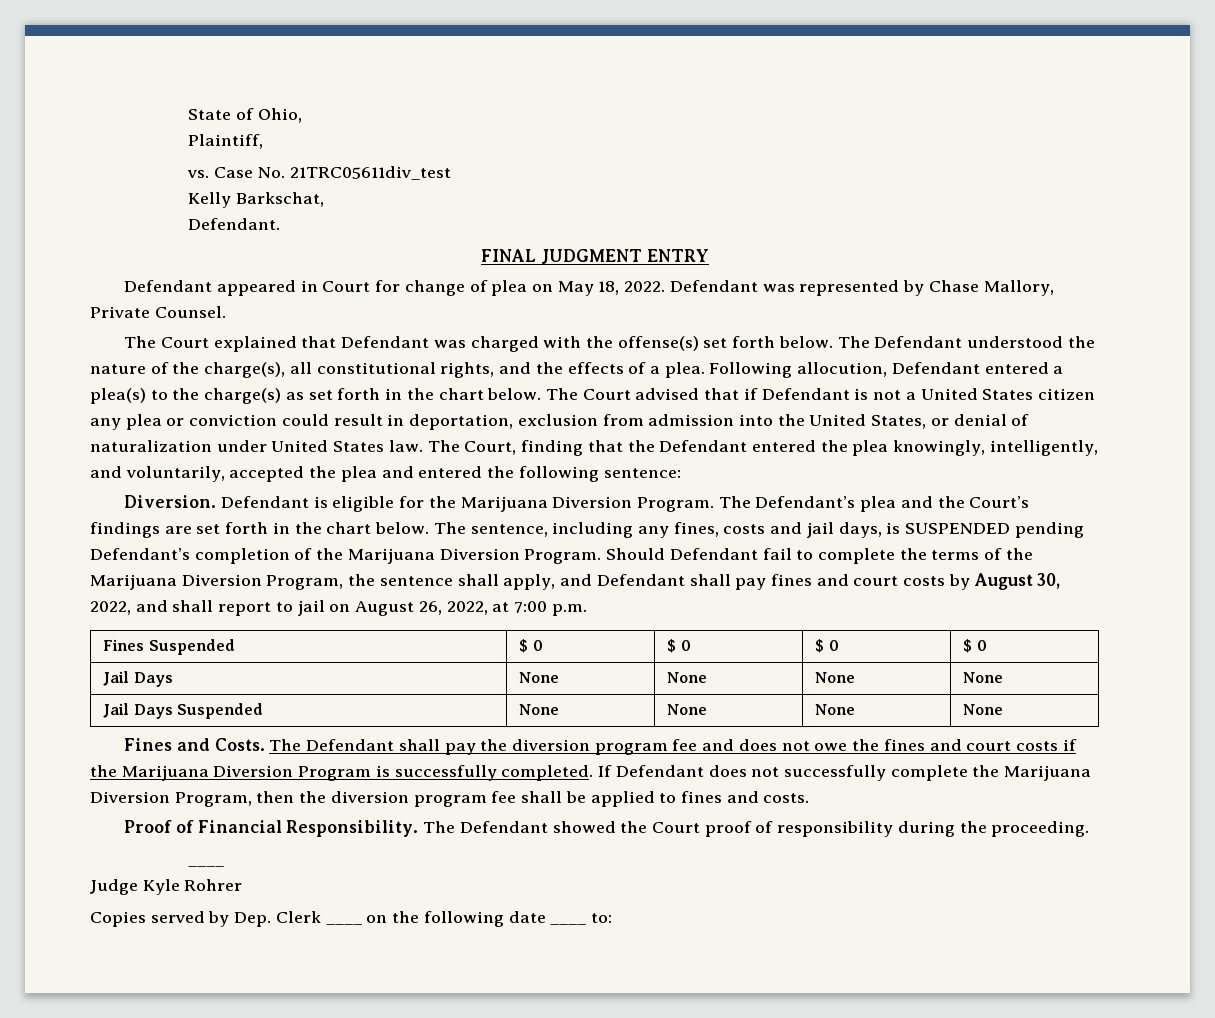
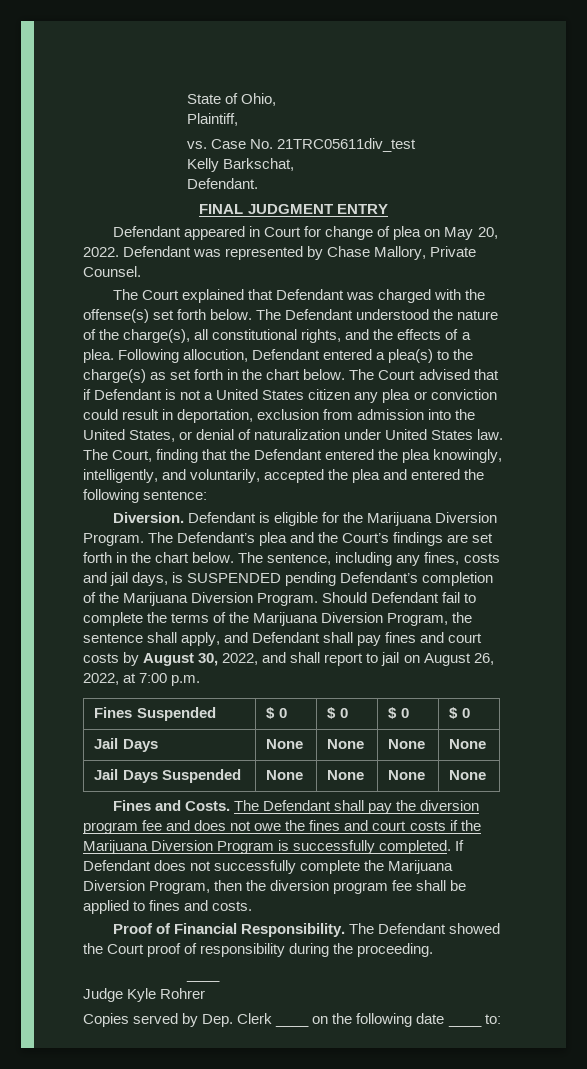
[598,281,620,295] 18, -> [477,227,498,239] 20,

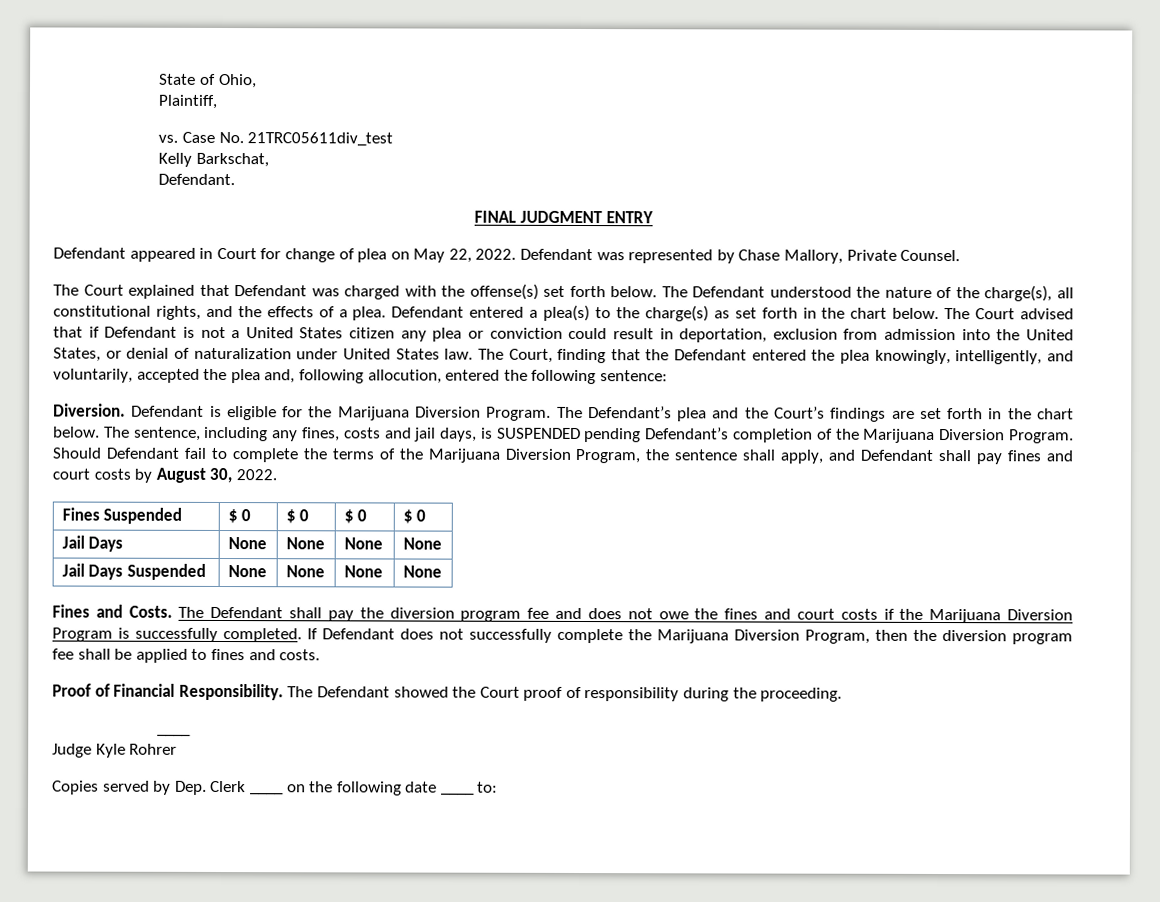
[477,227,498,239] 20, -> [448,248,472,263] 22,
[118,349,249,363] Following allocution, -> (387, 313) none
[383,469,408,480] and -> [264,369,442,384] and, following allocution,
[222,652,494,666] [83,673,201,686] 2022, and shall report to jail on August 26, 2022, at 7:00 p.m. -> [235,469,277,481] 2022.

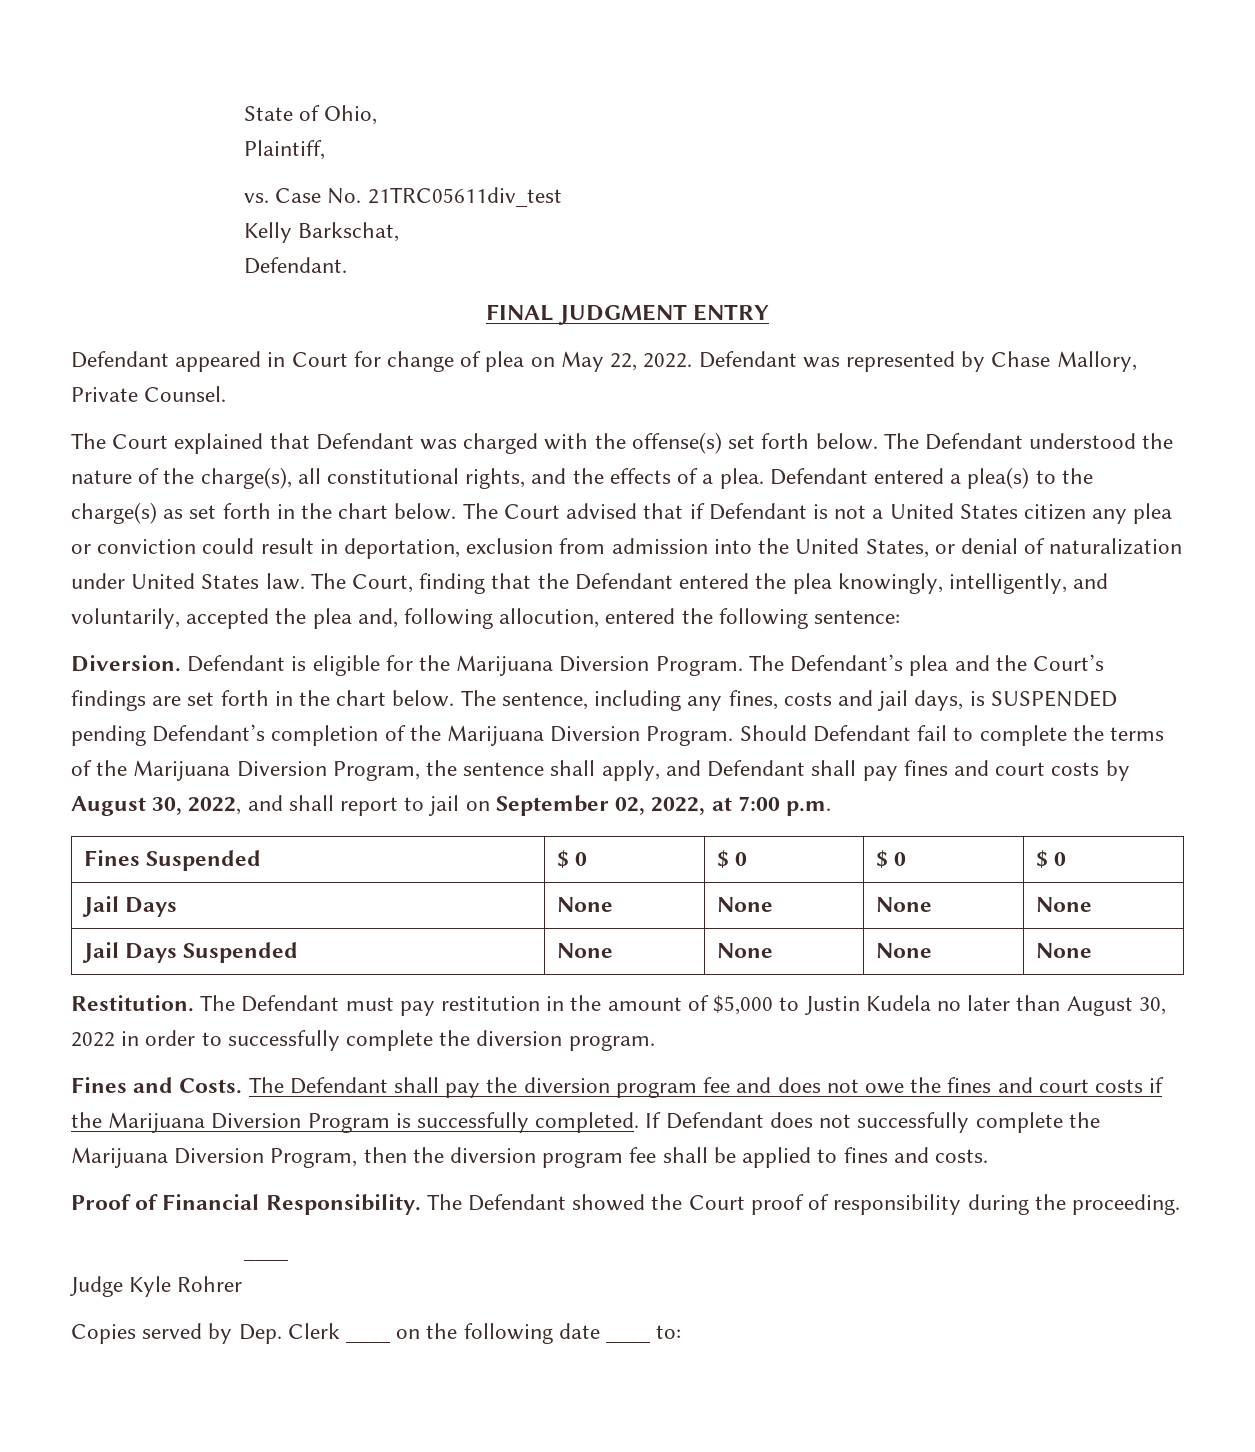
[235,469,277,481] 2022. -> [188,795,831,816] 2022, and shall report to jail on September 02, 2022, at 7:00 p.m.
(442, 571) none -> [71,995,1166,1016] [71,1030,655,1051] // Restitution. The Defendant must pay restitution in the amount of $5,000 to Justin Kudela no later than August 30, 2022 in order to successfully complete the diversion program.

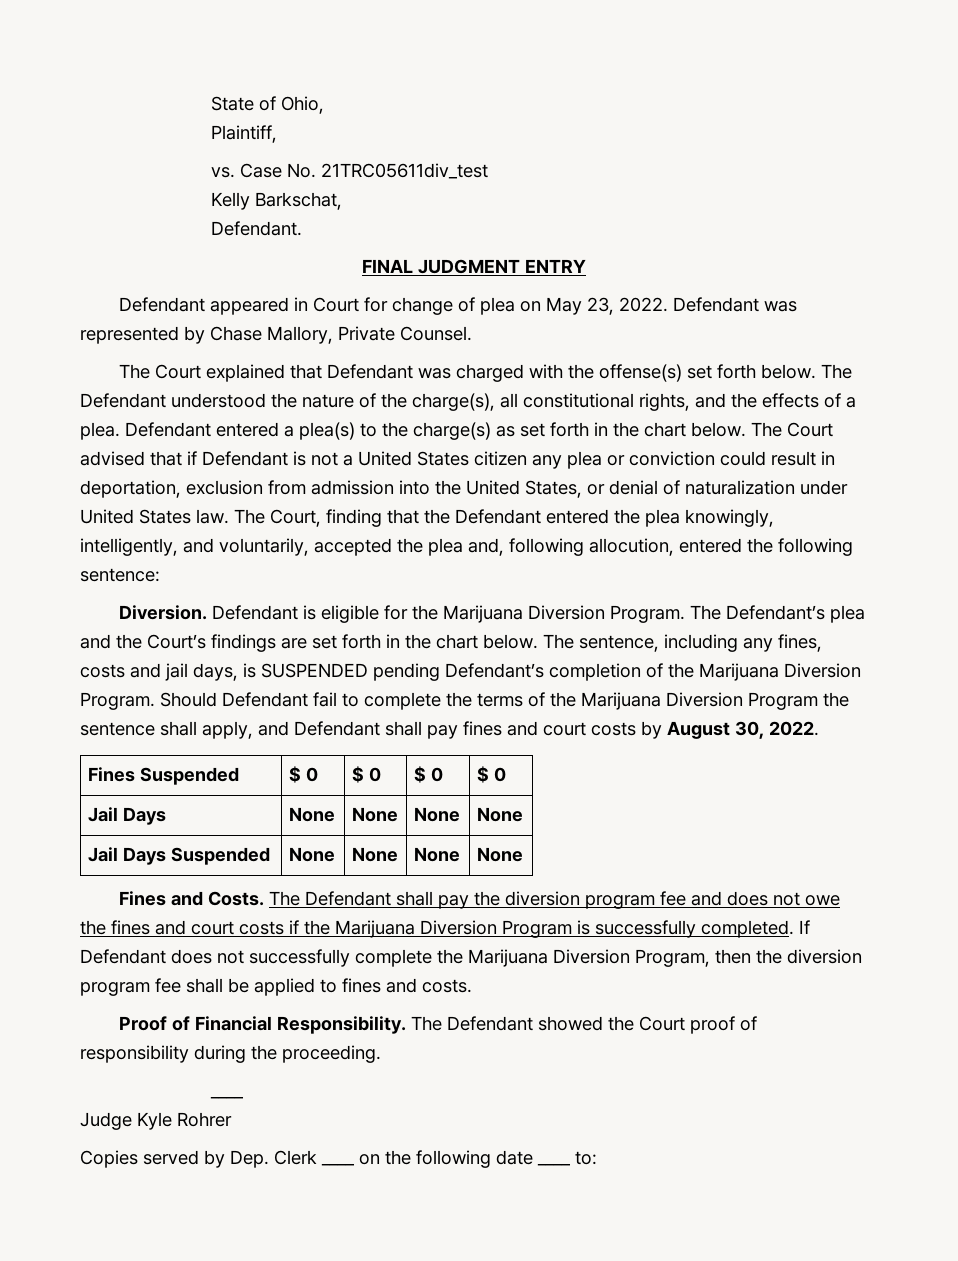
[610,353,638,371] 22, -> [587,297,615,315] 23,
[332,761,420,781] Program, -> [748,692,818,710] Program
[188,795,831,816] 2022, and shall report to jail on September 02, 2022, at 7:00 p.m. -> [769,721,819,736] 2022.
[71,995,1166,1016] [71,1030,655,1051] // Restitution. The Defendant must pay restitution in the amount of $5,000 to Justin Kudela no later than August 30, 2022 in order to successfully complete the diversion program. -> (523, 854) none

